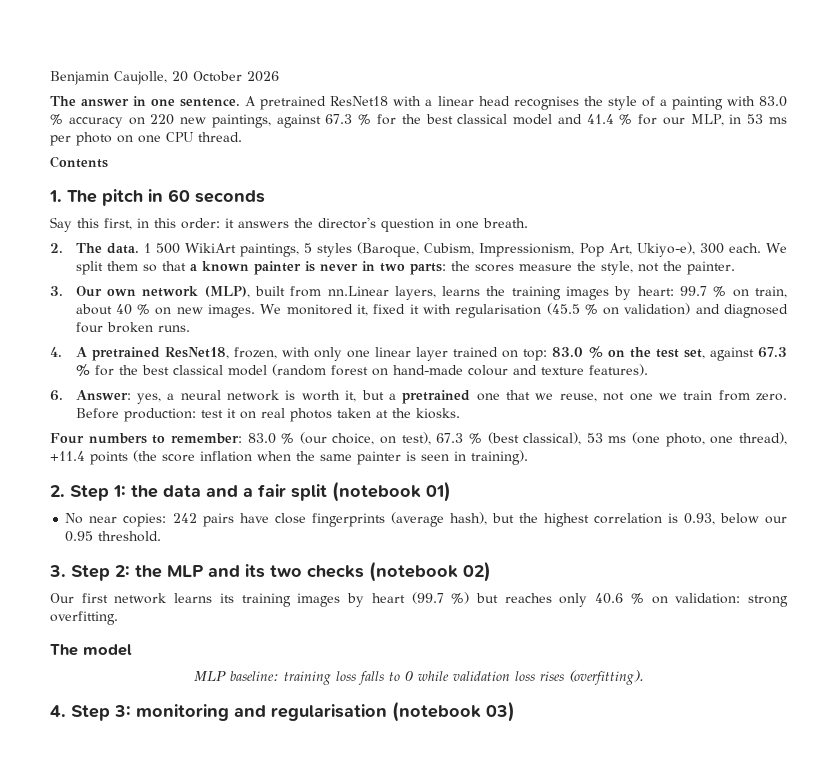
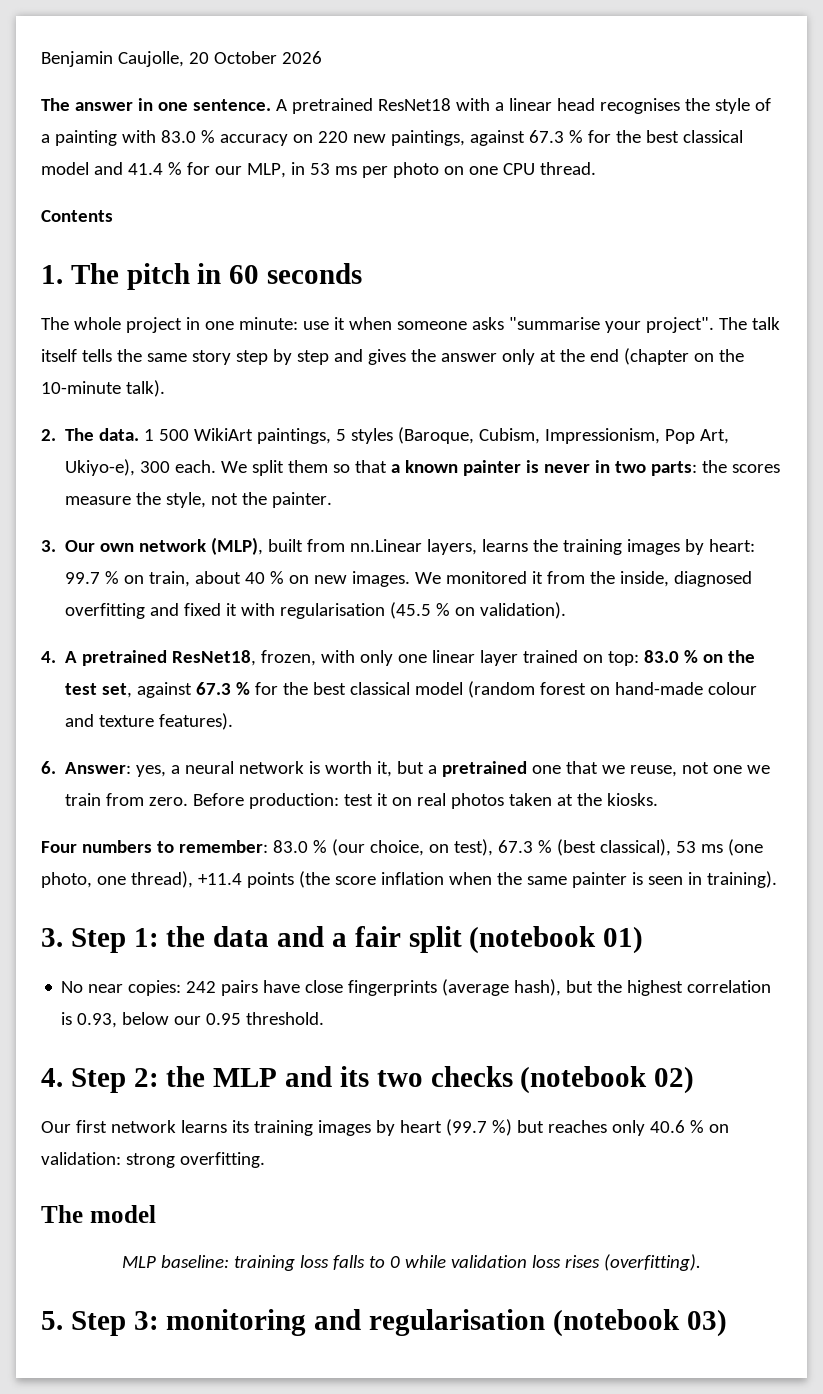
[50,217,528,232] Say this first, in this order: it answers the director's question in one breath. -> [41,317,780,333] [41,348,744,365] [41,380,165,397] The whole project in one minute: use it when someone asks "summarise your project". The talk itself tells the same story step by step and gives the answer only at the end (chapter on the 10-minute talk).
[356,304,368,316] it, -> [532,571,753,587] [65,603,180,619] it from the inside, diagnosed overfitting and
[624,303,788,318] [75,322,190,333] validation) and diagnosed four broken runs. -> [480,602,567,619] validation).
[50,485,65,497] 2. -> [41,928,63,947] 3.
[49,565,66,577] 3. -> [41,1068,63,1087] 4.
[50,705,66,717] 4. -> [41,1311,63,1330] 5.

